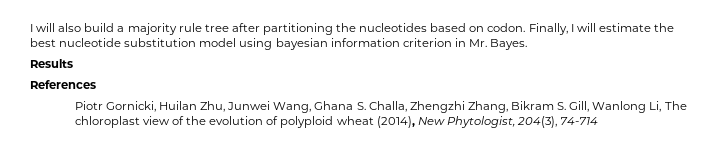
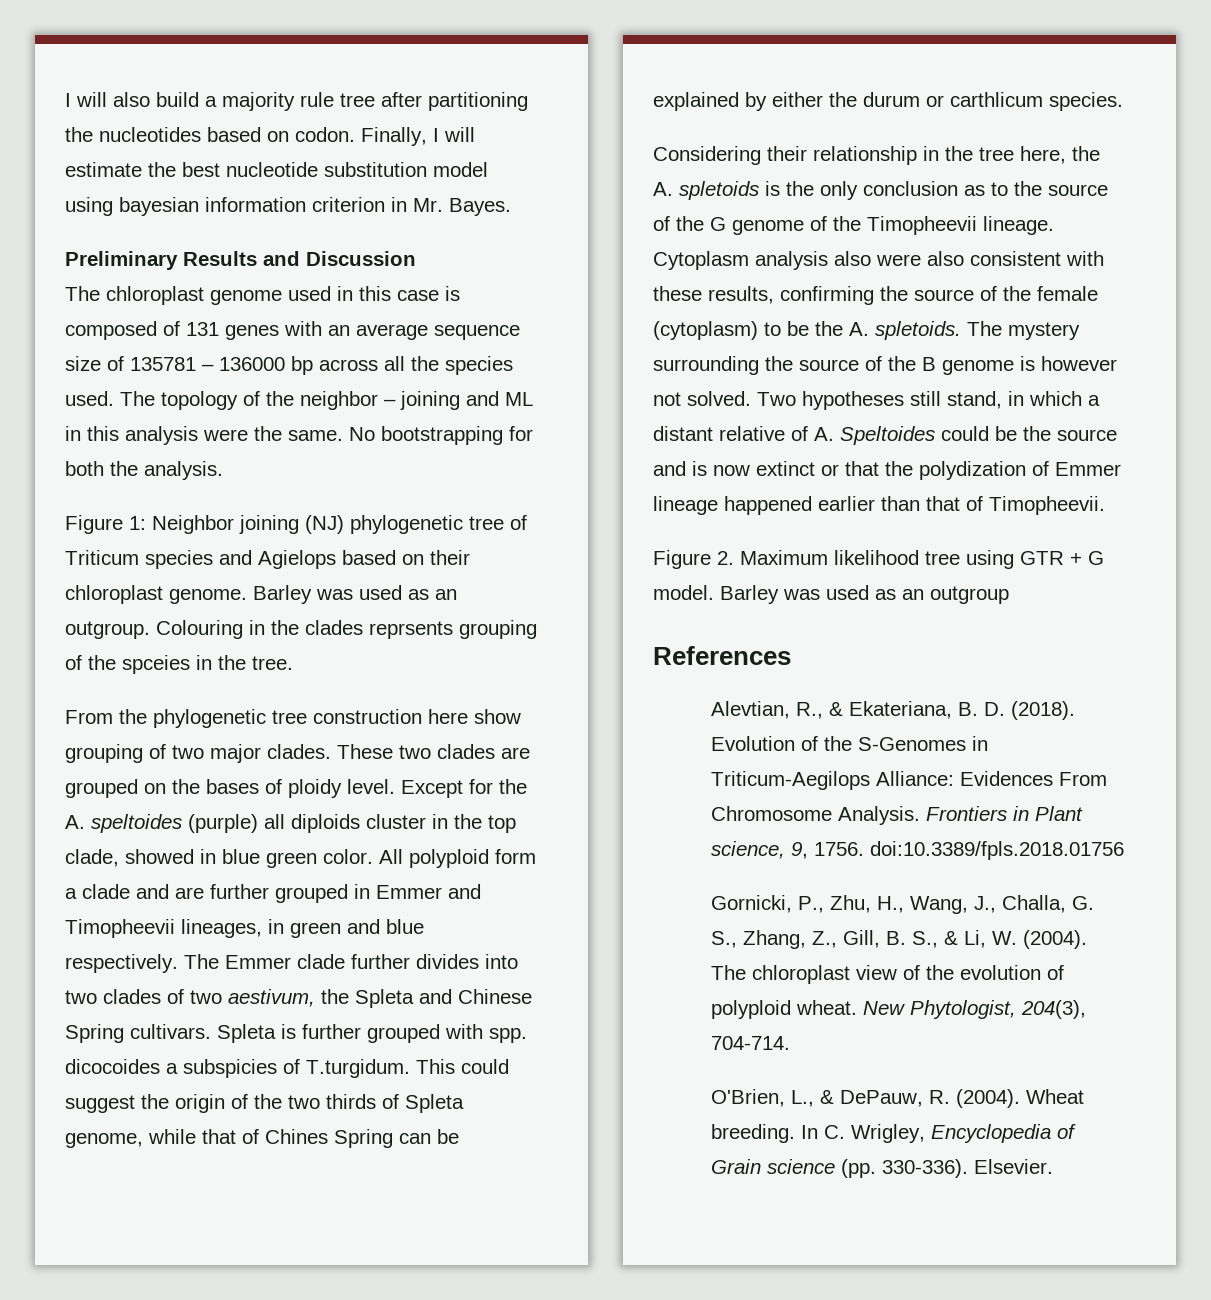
(528, 44) none -> [65,251,178,270] Preliminary
[30,80,96,89] [74,101,662,113] // References // Piotr Gornicki, Huilan Zhu, Junwei Wang, Ghana S. Challa, Zhengzhi Zhang, Bikram S. Gill, Wanlong Li, -> [263,251,416,266] [65,286,460,305] [65,321,520,340] [65,356,513,375] [65,391,533,410] [65,426,533,445] [65,461,223,480] [65,515,527,534] [65,550,470,569] [65,585,457,604] [65,620,537,639] [65,655,293,674] [65,709,521,728] [65,744,530,763] [65,779,527,798] [65,814,516,833] [65,849,536,868] [65,884,481,903] [65,919,424,938] [65,954,518,973] [65,989,532,1008] [65,1024,527,1043] [65,1059,509,1078] [65,1094,464,1113] [65,1129,459,1148] [653,92,1123,111] [653,146,1100,165] [653,181,1108,200] [653,216,1054,235] [653,251,1104,270] [653,286,1098,305] [653,321,1080,340] [653,356,1117,375] [653,391,1100,410] [653,426,1117,445] [653,461,1121,480] [653,496,1105,515] [653,550,1104,569] [653,585,1009,604] [653,646,791,665] [711,701,1076,720] [711,736,989,751] [711,771,1108,790] [711,806,1084,825] [711,841,1125,860] [711,895,1095,914] [711,930,1088,949] and Discussion // The chloroplast genome used in this case is composed of 131 genes with an average sequence size of 135781 – 136000 bp across all the species used. The topology of the neighbor – joining and ML in this analysis were the same. No bootstrapping for both the analysis. // Figure 1: Neighbor joining (NJ) phylogenetic tree of Triticum species and Agielops based on their chloroplast genome. Barley was used as an outgroup. Colouring in the clades reprsents grouping of the spceies in the tree. // From the phylogenetic tree construction here show grouping of two major clades. These two clades are grouped on the bases of ploidy level. Except for the A. speltoides (purple) all diploids cluster in the top clade, showed in blue green color. All polyploid form a clade and are further grouped in Emmer and Timopheevii lineages, in green and blue respectively. The Emmer clade further divides into two clades of two aestivum, the Spleta and Chinese Spring cultivars. Spleta is further grouped with spp. dicocoides a subspicies of T.turgidum. This could suggest the origin of the two thirds of Spleta genome, while that of Chines Spring can be explained by either the durum or carthlicum species. // Considering their relationship in the tree here, the A. spletoids is the only conclusion as to the source of the G genome of the Timopheevii lineage. Cytoplasm analysis also were also consistent with these results, confirming the source of the female (cytoplasm) to be the A. spletoids. The mystery surrounding the source of the B genome is however not solved. Two hypotheses still stand, in which a distant relative of A. Speltoides could be the source and is now extinct or that the polydization of Emmer lineage happened earlier than that of Timopheevii. // Figure 2. Maximum likelihood tree using GTR + G model. Barley was used as an outgroup // References // Alevtian, R., & Ekateriana, B. D. (2018). Evolution of the S-Genomes in Triticum-Aegilops Alliance: Evidences From Chromosome Analysis. Frontiers in Plant science, 9, 1756. doi:10.3389/fpls.2018.01756 // Gornicki, P., Zhu, H., Wang, J., Challa, G. S., Zhang, Z., Gill, B. S., & Li, W. (2004).
[336,116,415,128] wheat (2014), -> [796,1000,858,1015] wheat.
[560,117,599,125] 74-714 -> [711,1036,791,1050] [711,1089,1085,1108] [711,1124,1077,1143] [711,1159,1054,1178] 704-714. // O'Brien, L., & DePauw, R. (2004). Wheat breeding. In C. Wrigley, Encyclopedia of Grain science (pp. 330-336). Elsevier.

